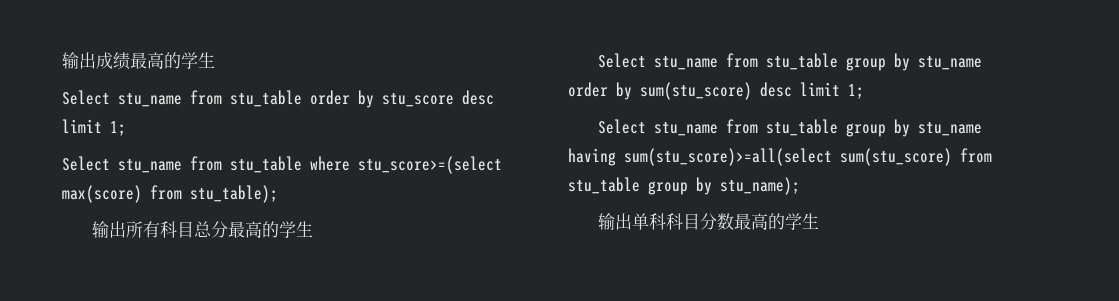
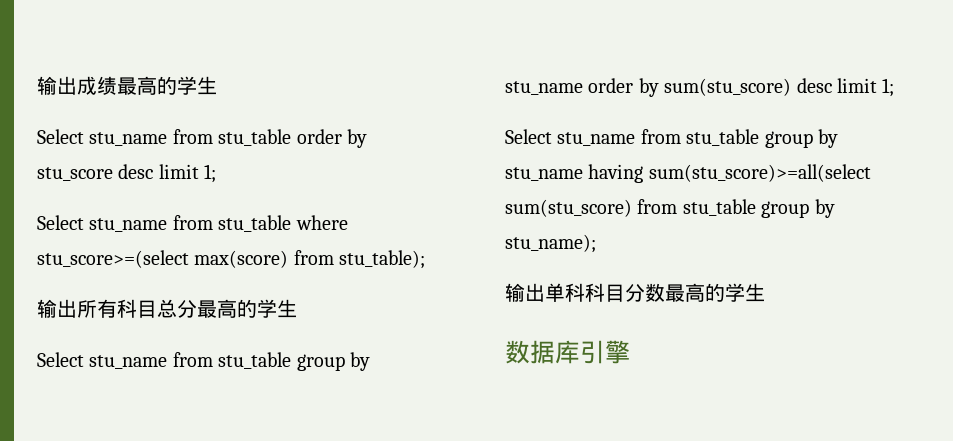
(819, 221) none -> [505,340,630,364] // 数据库引擎

